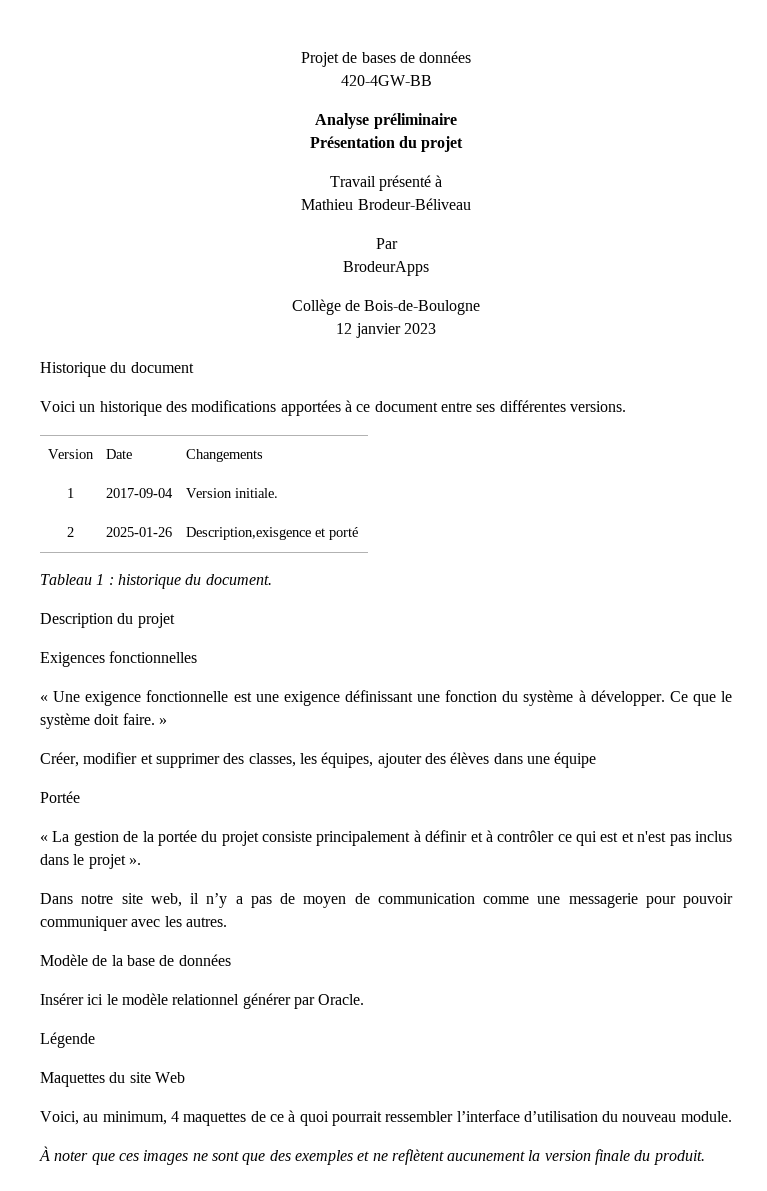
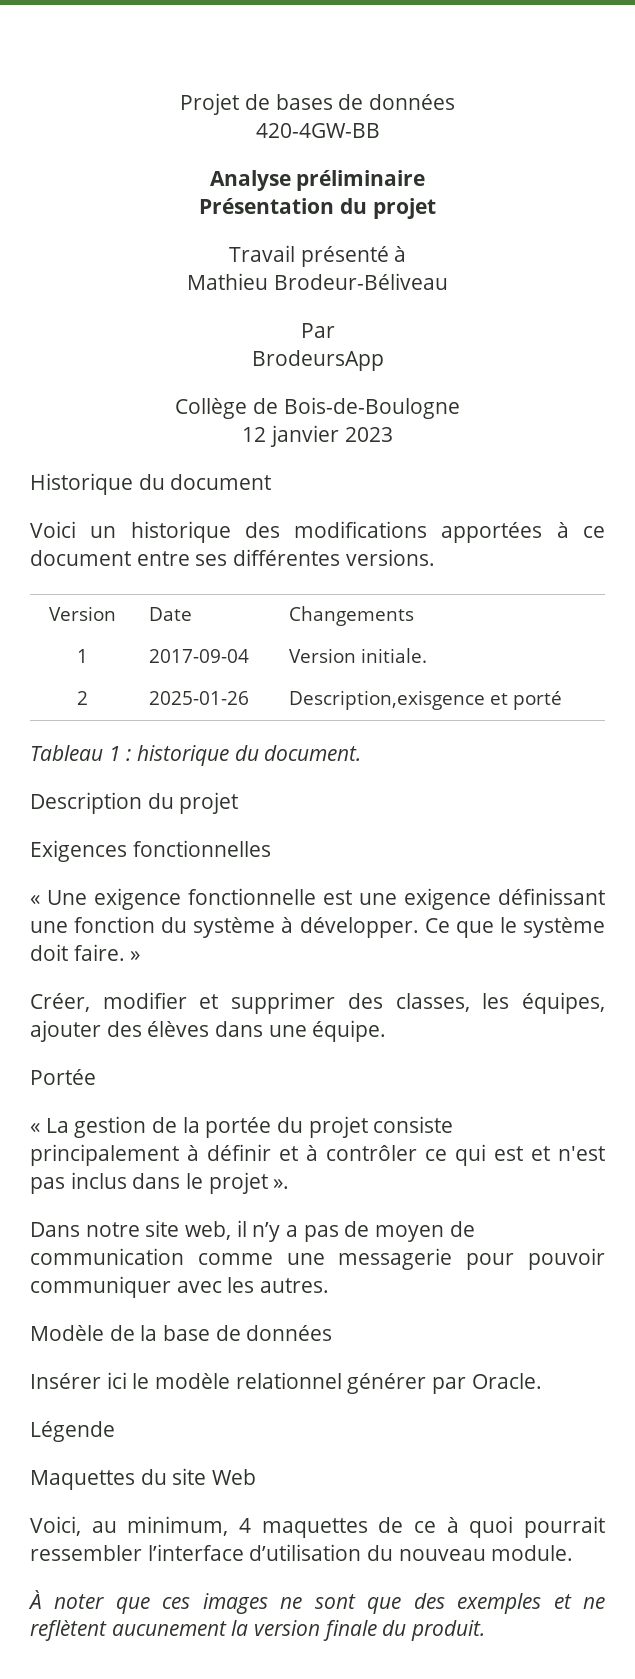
[343,261,429,276] BrodeurApps -> [251,350,384,371] BrodeursApp
[554,752,597,768] équipe -> [312,1020,387,1042] équipe.

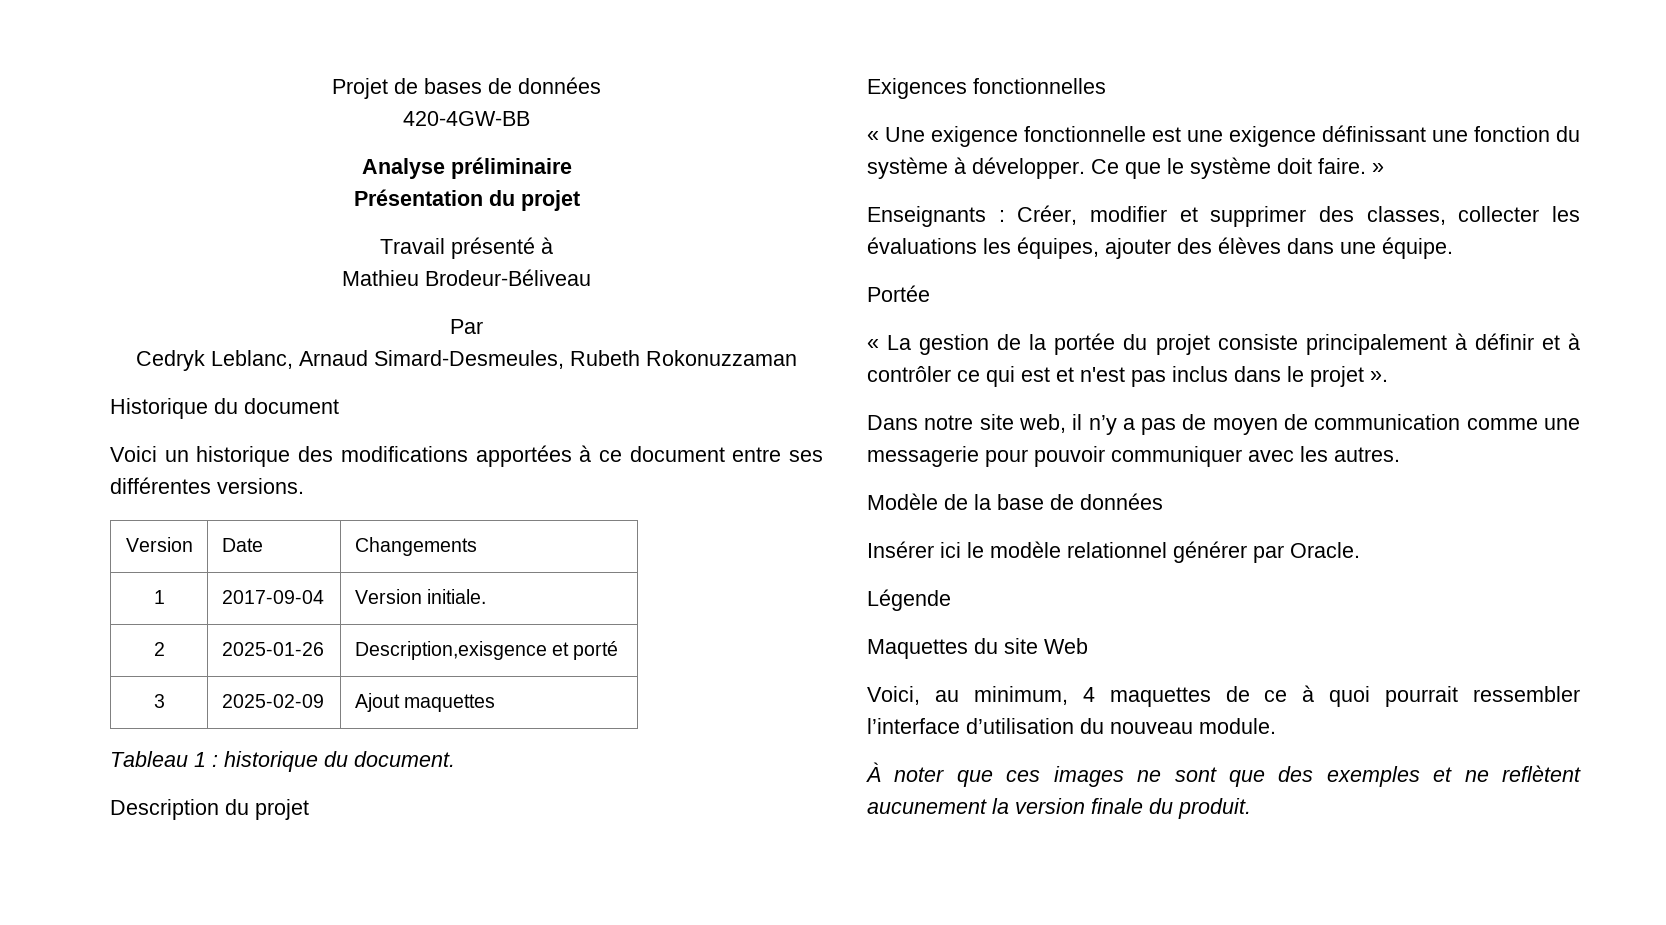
[251,350,384,371] [175,397,460,419] [242,425,393,447] BrodeursApp // Collège de Bois-de-Boulogne // 12 janvier 2023 -> [136,350,797,371] Cedryk Leblanc, Arnaud Simard-Desmeules, Rubeth Rokonuzzaman
(562, 700) none -> [153,694,165,708] [221,694,324,708] [354,693,496,712] // 3 | 2025-02-09 | Ajout maquettes
(141, 956) none -> [867,206,1005,227] Enseignants :
(470, 1002) none -> [1458,206,1580,222] [867,237,977,254] collecter les évaluations

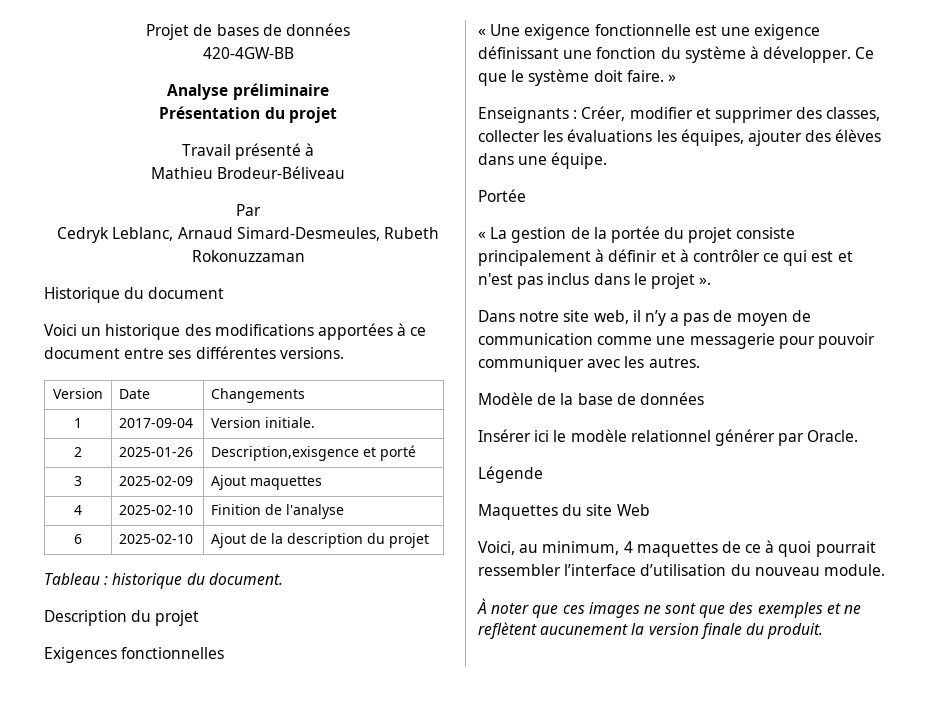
(496, 703) none -> [74,505,82,515] [119,505,194,515] [211,504,345,519] [74,534,82,544] [119,534,194,544] [211,533,430,548] // 4 | 2025-02-10 | Finition de l'analyse // 6 | 2025-02-10 | Ajout de la description du projet
[194,752,206,767] 1 -> (100, 579) none

